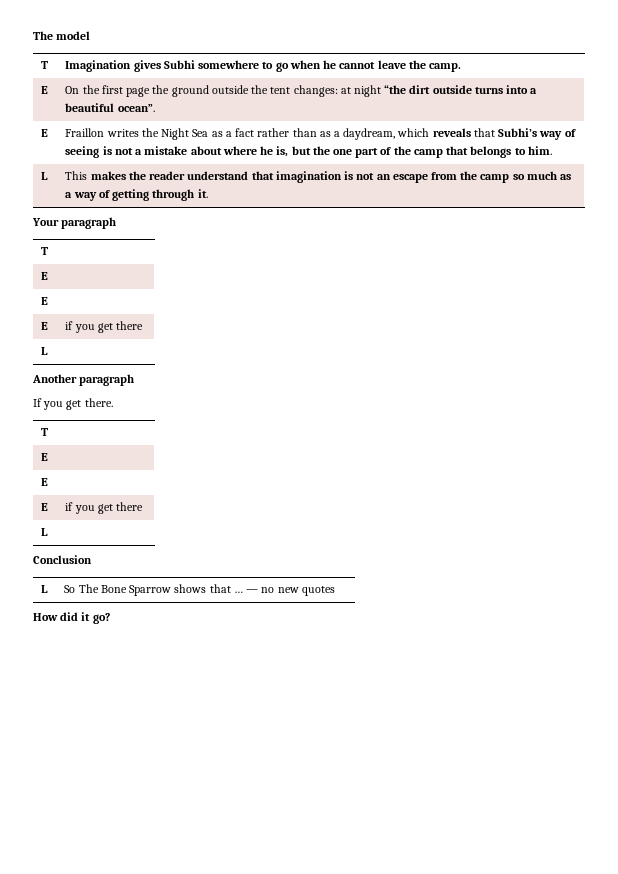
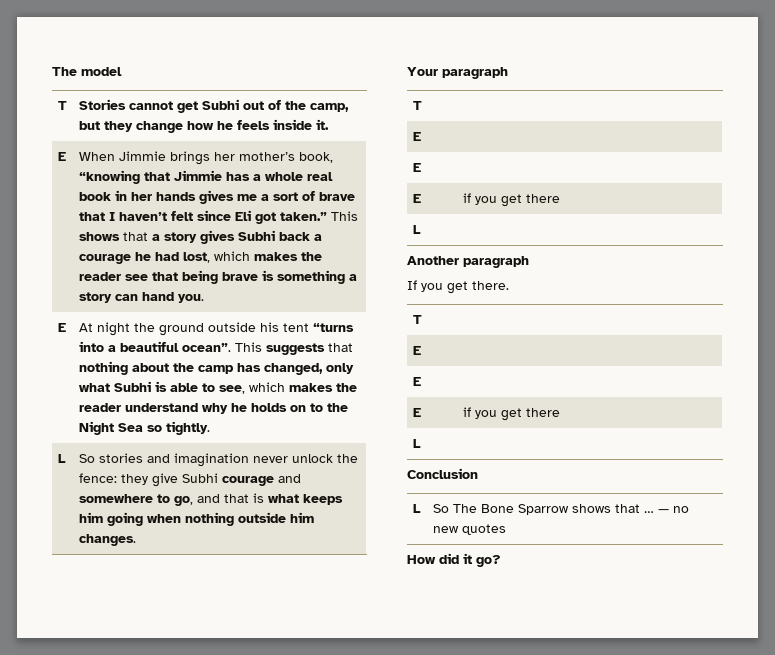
[65,60,461,72] [41,86,49,94] [65,85,538,97] [65,103,155,112] [41,129,49,137] [65,128,576,140] [65,146,552,158] [41,172,49,180] [65,171,572,183] [65,189,208,201] Imagination gives Subhi somewhere to go when he cannot leave the camp. // E | On the first page the ground outside the tent changes: at night “the dirt outside turns into a beautiful ocean”. // E | Fraillon writes the Night Sea as a fact rather than as a daydream, which reveals that Subhi’s way of seeing is not a mistake about where he is, but the one part of the camp that belongs to him. // L | This makes the reader understand that imagination is not an escape from the camp so much as a way of getting through it. -> [78,99,349,113] [78,119,329,133] [57,152,66,161] [78,151,333,165] [78,170,333,184] [78,190,355,204] [78,210,358,224] [78,230,322,244] [78,251,322,264] [78,270,357,284] [78,292,204,303] [57,323,66,332] [78,322,354,336] [78,341,353,355] [78,361,354,375] [78,381,357,394] [78,403,348,414] [78,421,210,435] [57,454,66,463] [78,453,358,467] [78,473,301,487] [78,493,343,506] [78,512,314,526] [78,534,136,546] Stories cannot get Subhi out of the camp, but they change how he feels inside it. // E | When Jimmie brings her mother’s book, “knowing that Jimmie has a whole real book in her hands gives me a sort of brave that I haven’t felt since Eli got taken.” This shows that a story gives Subhi back a courage he had lost, which makes the reader see that being brave is something a story can hand you. // E | At night the ground outside his tent “turns into a beautiful ocean”. This suggests that nothing about the camp has changed, only what Subhi is able to see, which makes the reader understand why he holds on to the Night Sea so tightly. // L | So stories and imagination never unlock the fence: they give Subhi courage and somewhere to go, and that is what keeps him going when nothing outside him changes.

